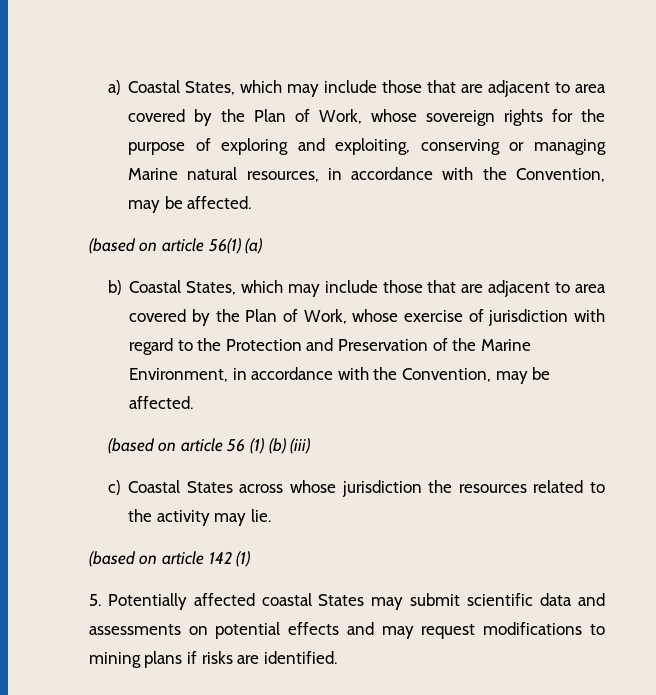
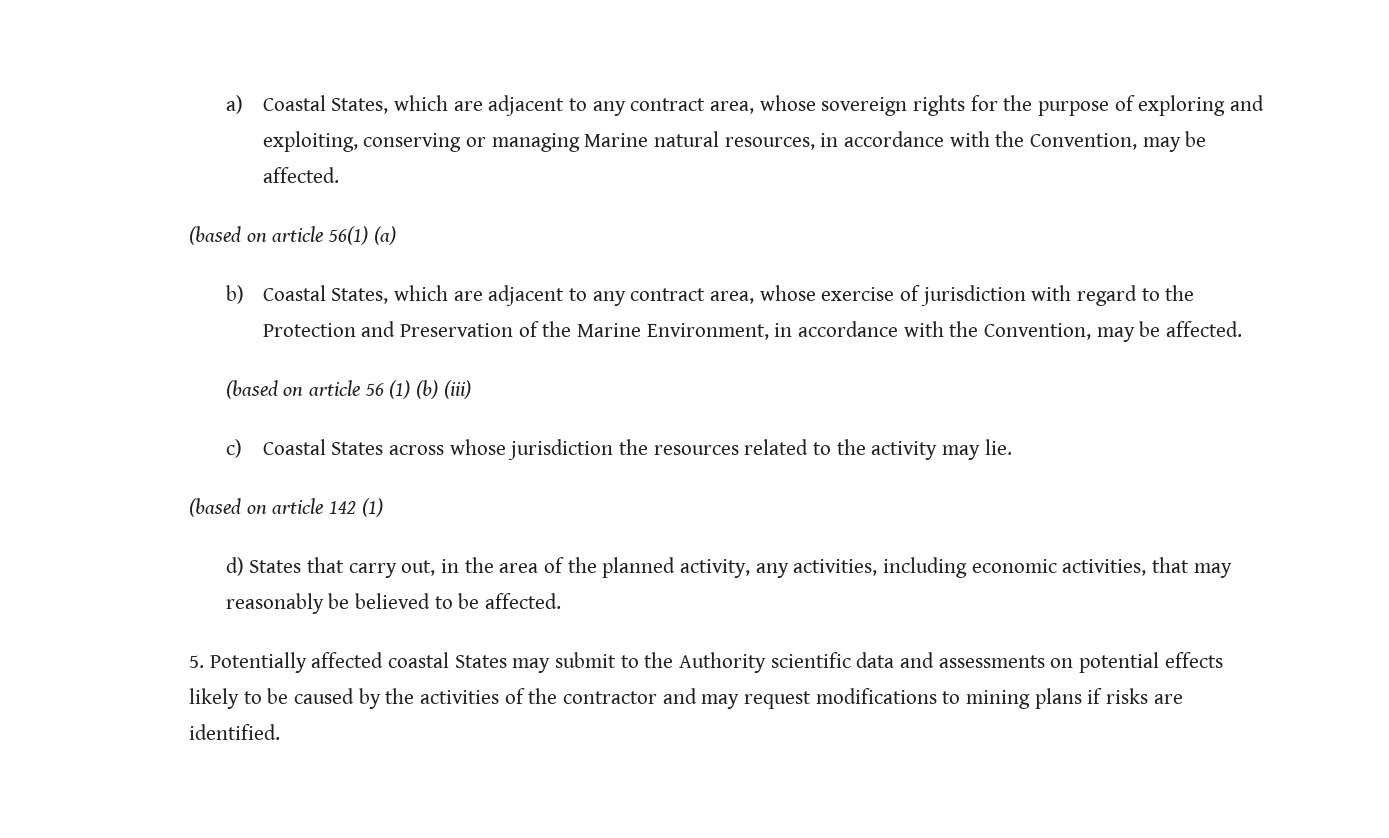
[287,80,606,97] [128,109,363,126] may include those that are adjacent to area covered by the Plan of Work, -> [453,95,755,116] are adjacent to any contract area,
[287,280,606,297] [129,309,347,326] may include those that are adjacent to area covered by the Plan of Work, -> [453,285,755,306] are adjacent to any contract area,
(251, 559) none -> [225,557,1232,578] [225,593,562,614] // d) States that carry out, in the area of the planned activity, any activities, including economic activities, that may reasonably be believed to be affected.
(461, 599) none -> [620,652,766,673] to the Authority
(340, 628) none -> [188,688,657,709] likely to be caused by the activities of the contractor

